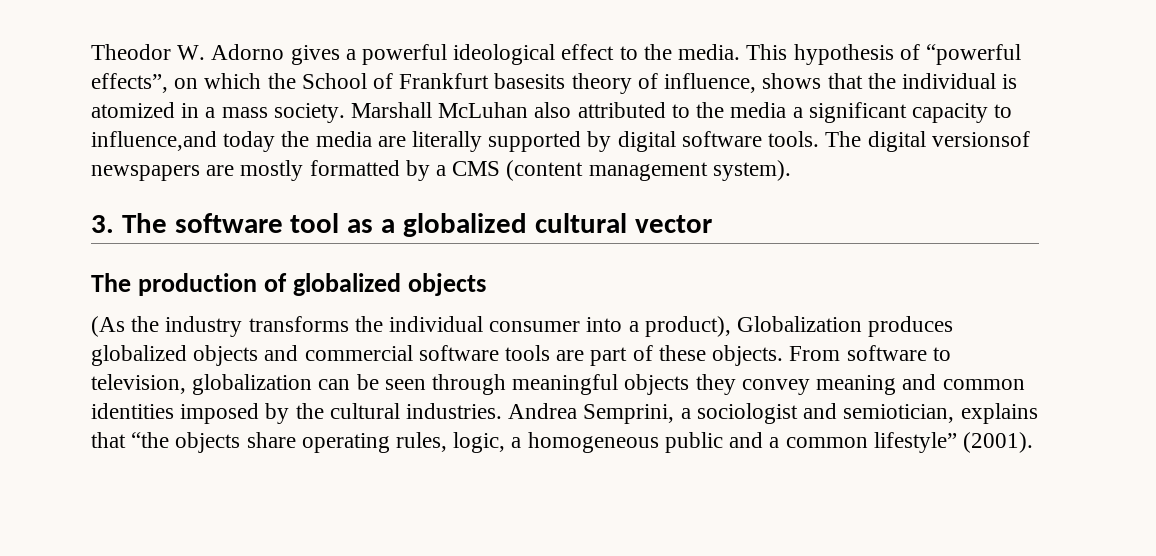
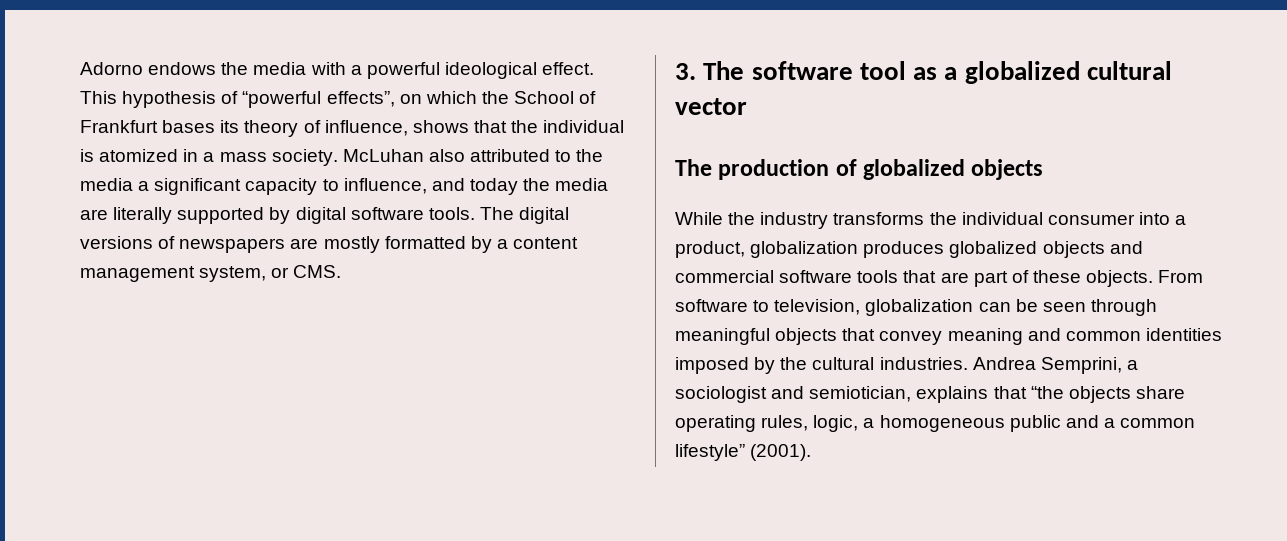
[91,44,741,65] Theodor W. Adorno gives a powerful ideological effect to the media. -> [80,62,595,79] Adorno endows the media with a powerful ideological effect.
[494,73,566,89] basesits -> [162,120,240,133] bases its
[351,102,433,118] Marshall -> (338, 157) none
[91,131,217,151] influence,and -> [343,178,465,194] influence, and
[931,131,1030,147] versionsof -> [80,236,176,249] versions of
[452,160,791,181] CMS (content management system). -> [513,237,579,249] [80,265,342,282] content management system, or CMS.
[91,316,125,337] (As -> [675,212,723,225] While
[644,316,863,337] product), Globalization -> [675,241,859,258] product, globalization
(551, 353) none -> [903,270,937,283] that
[695,374,736,395] they -> [842,328,876,341] that

